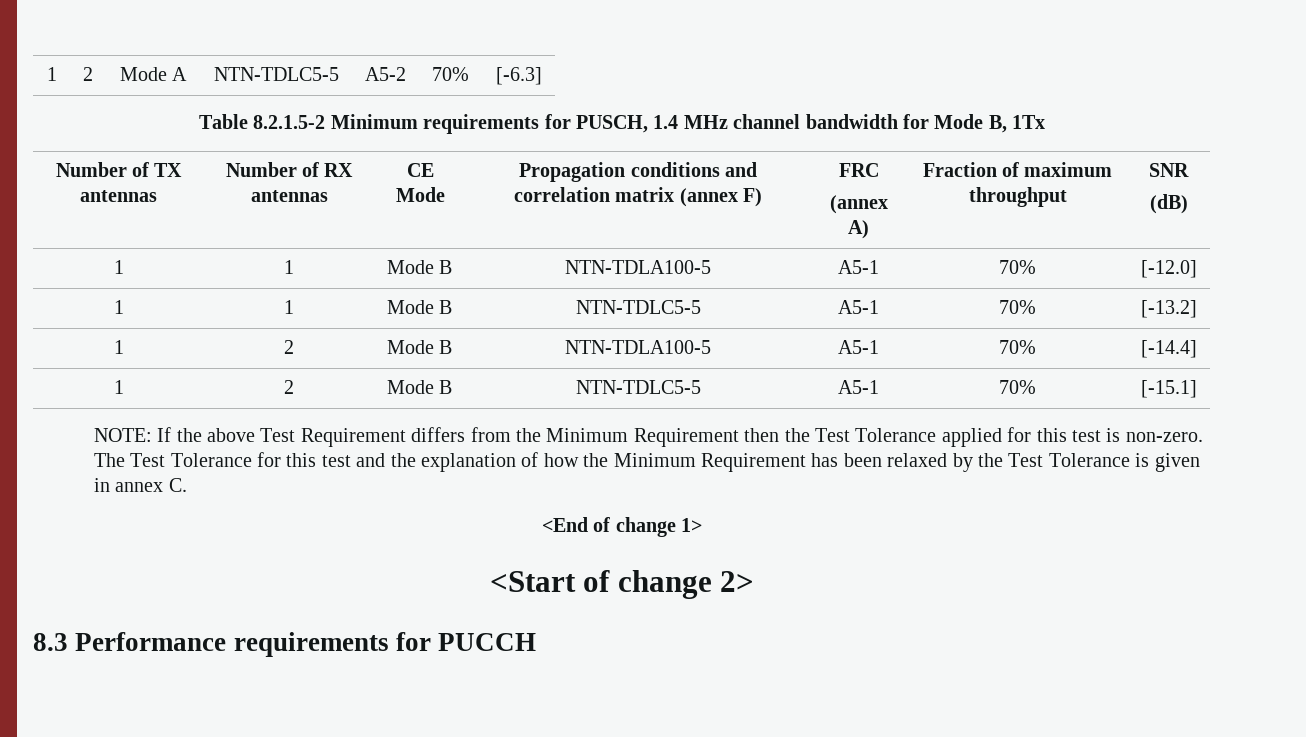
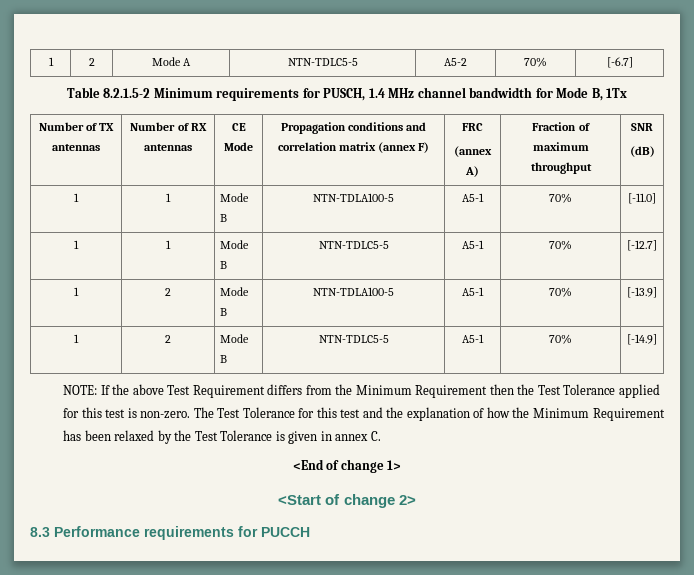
[495,67,542,85] [-6.3] -> [606,57,633,68] [-6.7]
[1140,260,1197,278] [-12.0] -> [628,193,656,204] [-11.0]
[1140,300,1197,318] [-13.2] -> [627,240,657,251] [-12.7]
[1140,340,1197,358] [-14.4] -> [627,287,657,298] [-13.9]
[1140,380,1197,398] [-15.1] -> [627,334,657,345] [-14.9]

